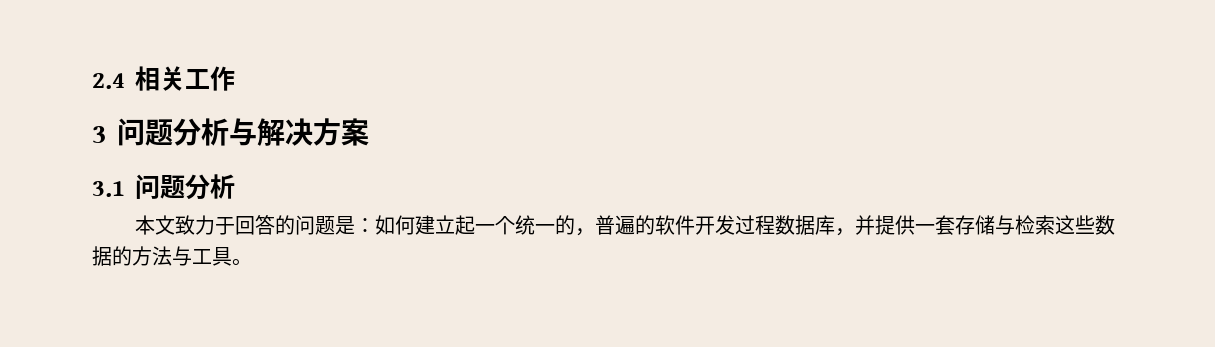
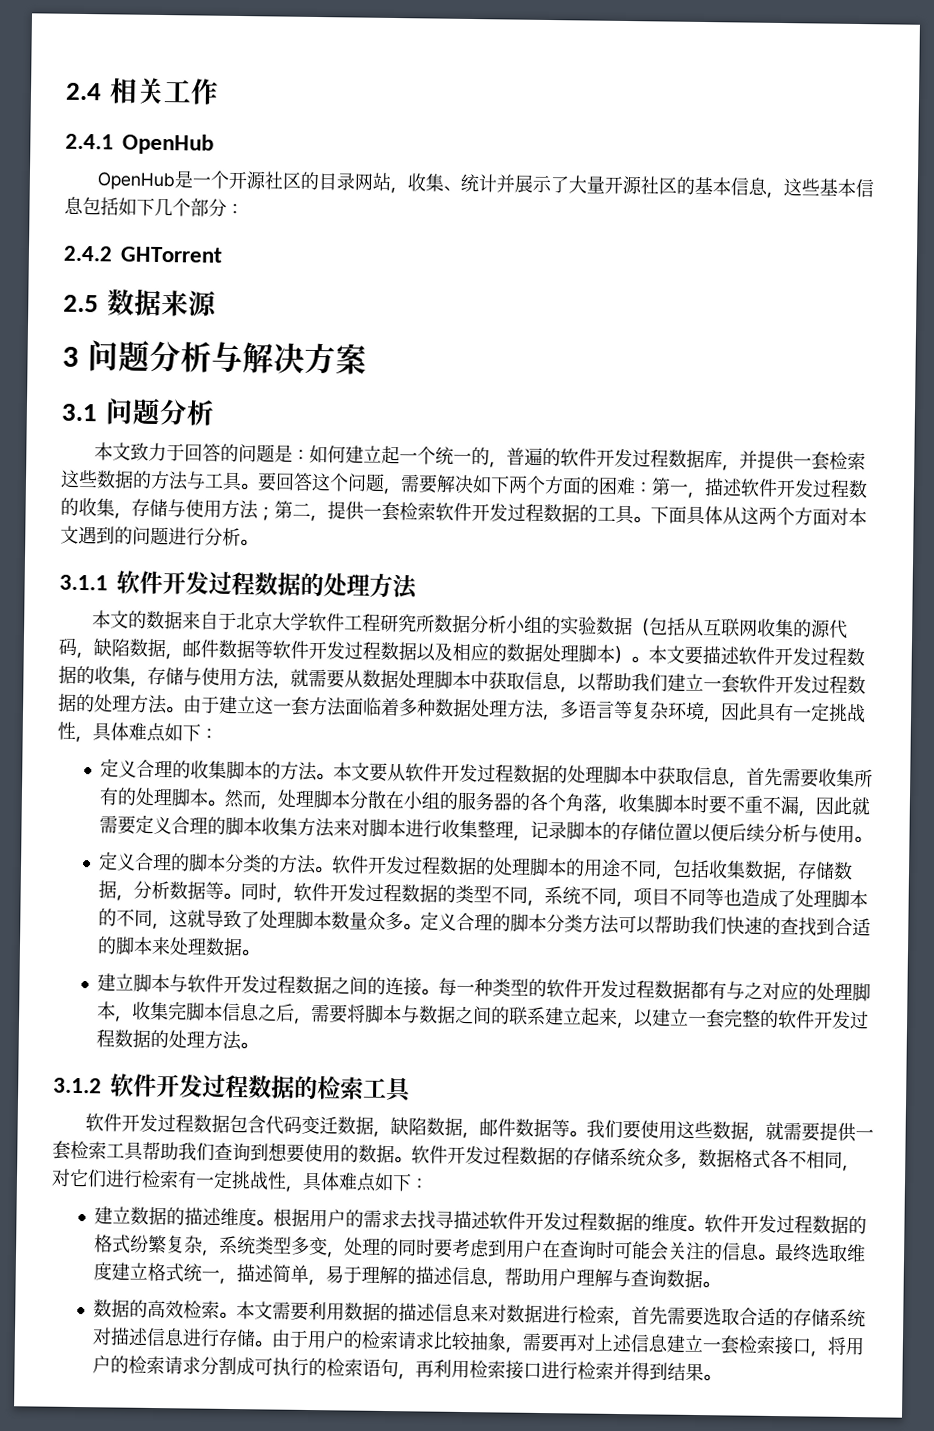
(235, 78) none -> [65,133,214,155] [97,170,875,199] [64,196,244,217] [63,245,223,263] [63,288,218,317] // 2.4.1 OpenHub // OpenHub是一个开源社区的目录网站，收集、统计并展示了大量开源社区的基本信息，这些基本信息包括如下几个部分： // 2.4.2 GHTorrent // 2.5数据来源
[954,215,1015,235] 存储与 -> (831, 461) none
(252, 262) none -> [257,472,868,499] [60,497,867,527] [60,525,258,547] [59,570,418,600] [92,610,849,639] [58,637,865,667] [58,665,866,695] [58,693,866,724] [57,721,218,743] [100,758,874,788] [99,787,871,817] [99,814,873,844] [98,851,854,882] [98,880,869,909] [98,908,872,937] [97,936,260,957] [97,973,872,1002] [97,1001,870,1030] [96,1029,259,1051] [53,1073,413,1103] [85,1113,875,1143] [52,1140,860,1172] [51,1168,429,1192] [94,1206,868,1235] [94,1234,867,1263] [93,1262,721,1289] [93,1299,867,1328] [92,1327,866,1357] [92,1355,722,1382] 要回答这个问题，需要解决如下两个方面的困难：第一，描述软件开发过程数的收集，存储与使用方法；第二，提供一套检索软件开发过程数据的工具。下面具体从这两个方面对本文遇到的问题进行分析。 // 3.1.1软件开发过程数据的处理方法 // 本文的数据来自于北京大学软件工程研究所数据分析小组的实验数据（包括从互联网收集的源代码，缺陷数据，邮件数据等软件开发过程数据以及相应的数据处理脚本）。本文要描述软件开发过程数据的收集，存储与使用方法，就需要从数据处理脚本中获取信息，以帮助我们建立一套软件开发过程数据的处理方法。由于建立这一套方法面临着多种数据处理方法，多语言等复杂环境，因此具有一定挑战性，具体难点如下： // 定义合理的收集脚本的方法。本文要从软件开发过程数据的处理脚本中获取信息，首先需要收集所有的处理脚本。然而，处理脚本分散在小组的服务器的各个角落，收集脚本时要不重不漏，因此就需要定义合理的脚本收集方法来对脚本进行收集整理，记录脚本的存储位置以便后续分析与使用。 // 定义合理的脚本分类的方法。软件开发过程数据的处理脚本的用途不同，包括收集数据，存储数据，分析数据等。同时，软件开发过程数据的类型不同，系统不同，项目不同等也造成了处理脚本的不同，这就导致了处理脚本数量众多。定义合理的脚本分类方法可以帮助我们快速的查找到合适的脚本来处理数据。 // 建立脚本与软件开发过程数据之间的连接。每一种类型的软件开发过程数据都有与之对应的处理脚本，收集完脚本信息之后，需要将脚本与数据之间的联系建立起来，以建立一套完整的软件开发过程数据的处理方法。 // 3.1.2软件开发过程数据的检索工具 // 软件开发过程数据包含代码变迁数据，缺陷数据，邮件数据等。我们要使用这些数据，就需要提供一套检索工具帮助我们查询到想要使用的数据。软件开发过程数据的存储系统众多，数据格式各不相同，对它们进行检索有一定挑战性，具体难点如下： // 建立数据的描述维度。根据用户的需求去找寻描述软件开发过程数据的维度。软件开发过程数据的格式纷繁复杂，系统类型多变，处理的同时要考虑到用户在查询时可能会关注的信息。最终选取维度建立格式统一，描述简单，易于理解的描述信息，帮助用户理解与查询数据。 // 数据的高效检索。本文需要利用数据的描述信息来对数据进行检索，首先需要选取合适的存储系统对描述信息进行存储。由于用户的检索请求比较抽象，需要再对上述信息建立一套检索接口，将用户的检索请求分割成可执行的检索语句，再利用检索接口进行检索并得到结果。

